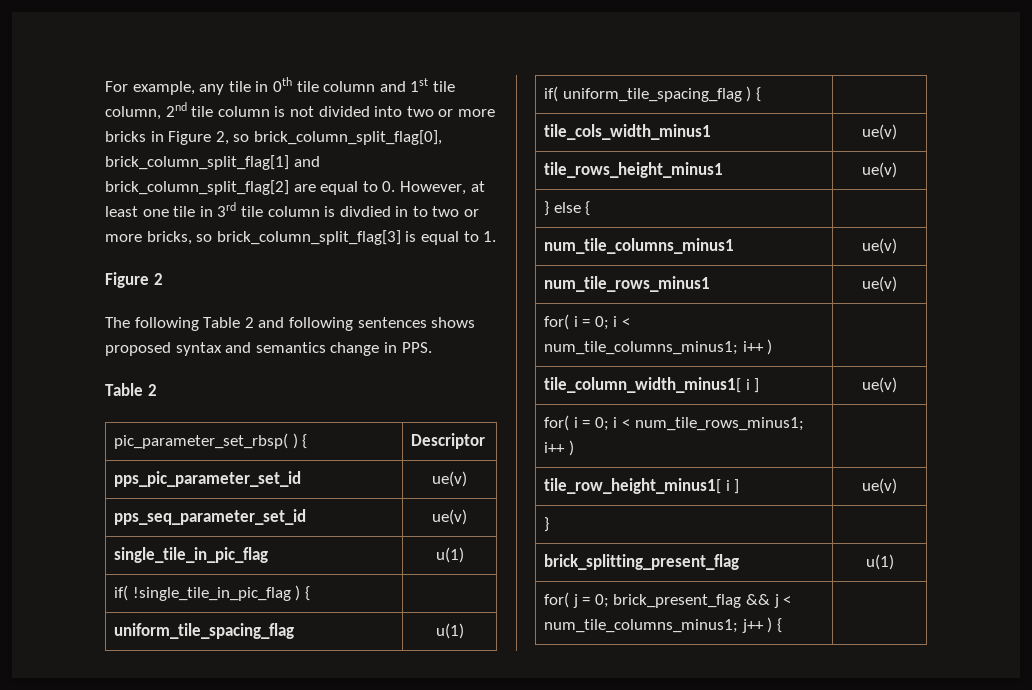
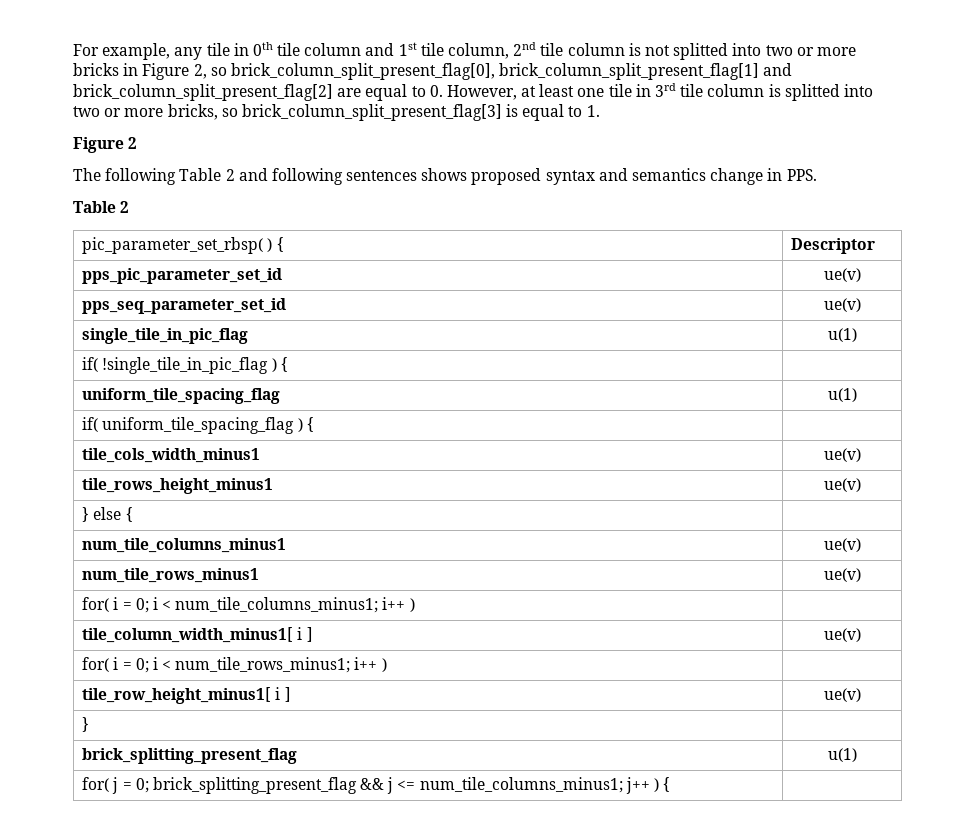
[318,106,370,117] divided -> [673,43,729,60] splitted
[253,130,442,145] [105,155,320,170] [105,180,289,195] brick_column_split_flag[0], brick_column_split_flag[1] and brick_column_split_flag[2] -> [230,63,793,80] [73,84,333,101] brick_column_split_present_flag[0], brick_column_split_present_flag[1] and brick_column_split_present_flag[2]
[339,206,428,217] divdied in to -> [784,84,873,101] splitted into
[216,230,401,245] brick_column_split_flag[3] -> [241,104,502,121] brick_column_split_present_flag[3]
[613,594,742,608] brick_present_flag -> [152,777,357,794] brick_splitting_present_flag
[783,596,792,605] < -> [397,780,416,790] <=

